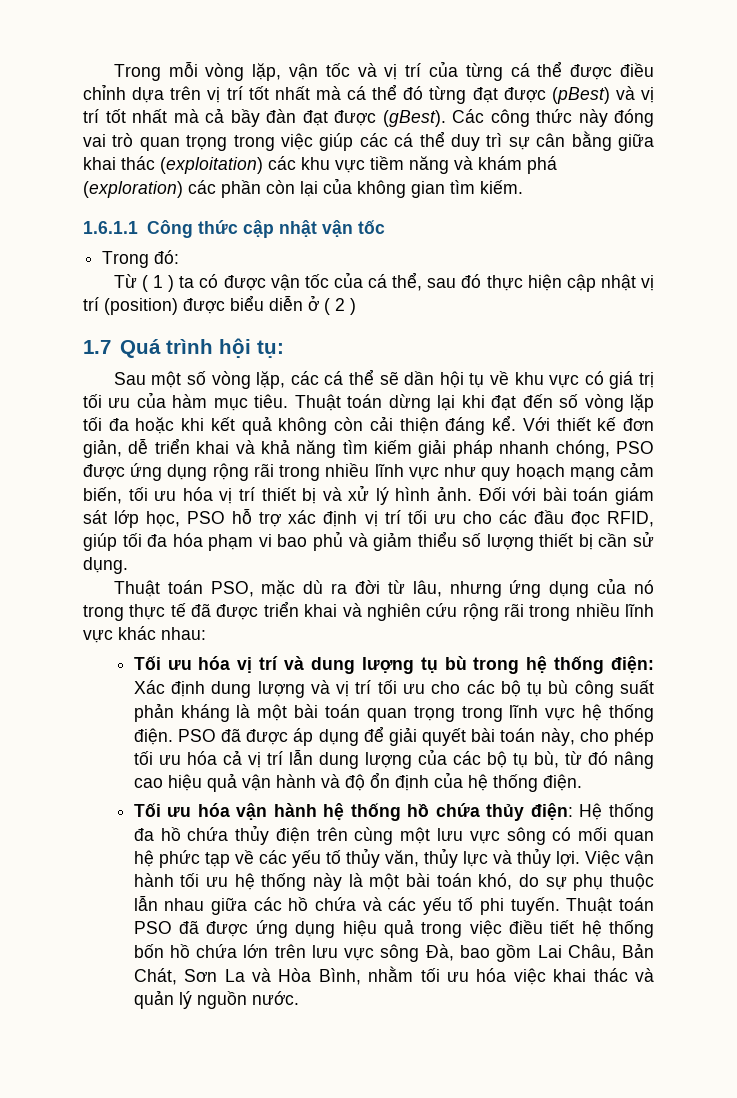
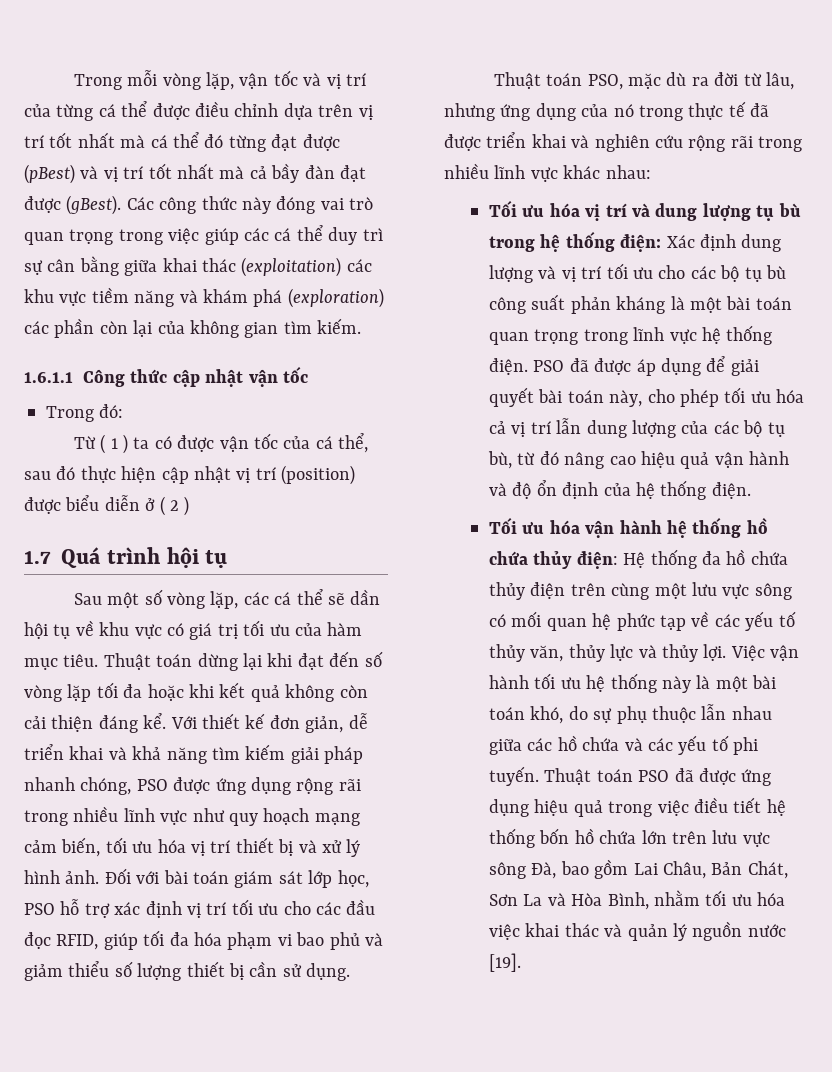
[256,340,284,358] tụ: -> [205,550,228,568] tụ
[251,991,299,1005] nước. -> [747,924,786,937] [489,953,522,972] nước [19].

